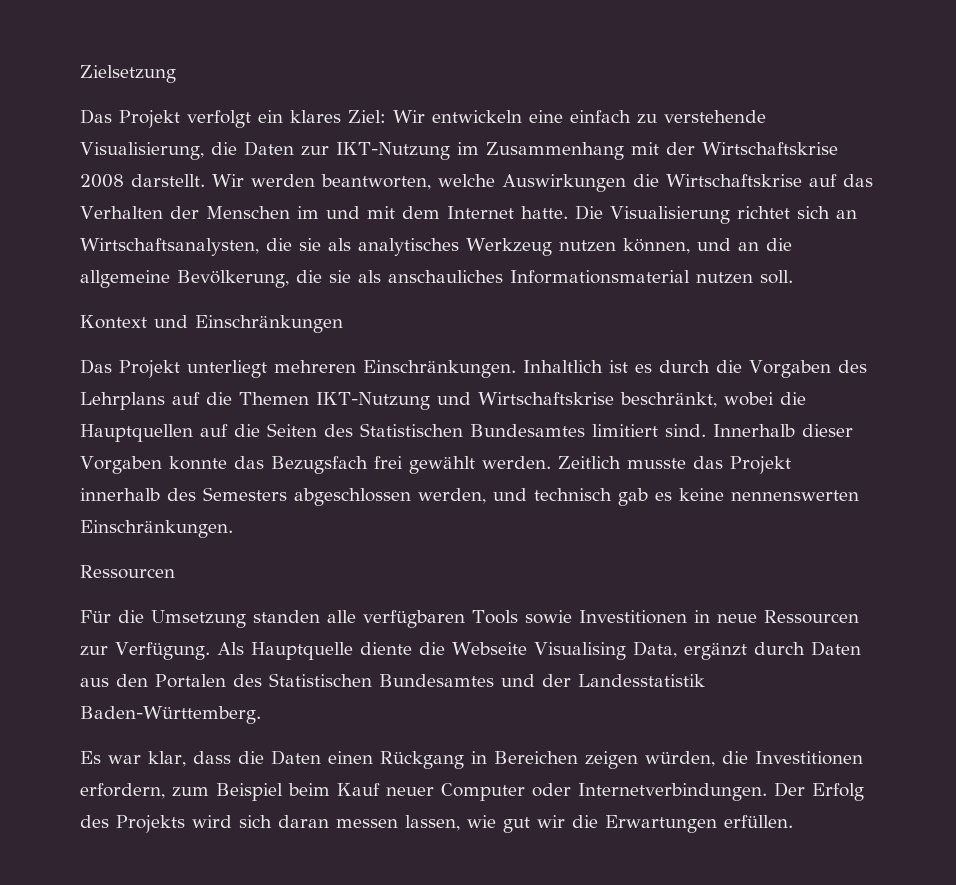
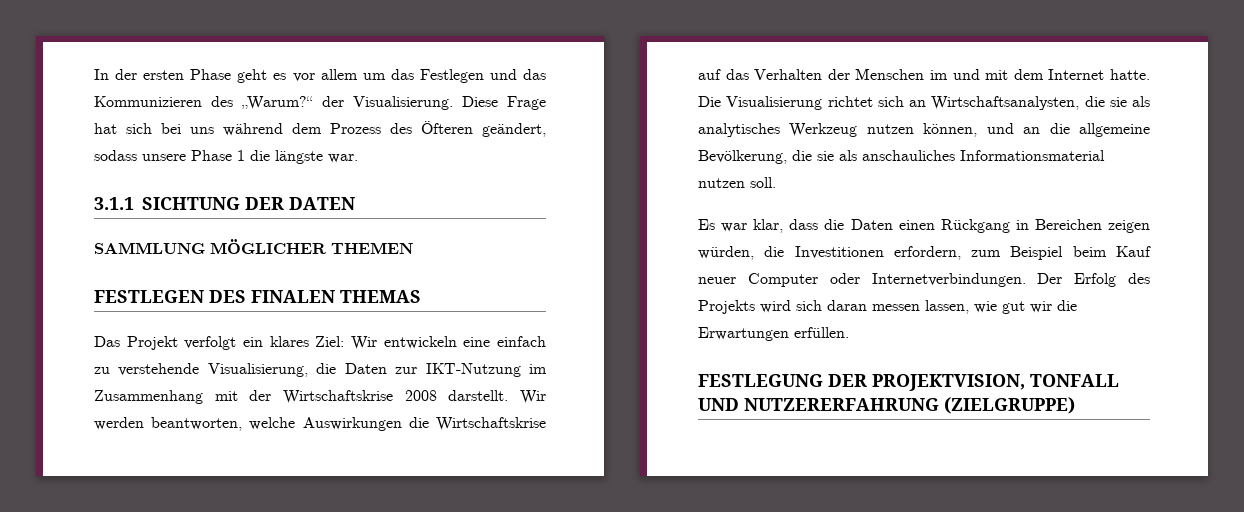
[80,65,176,83] Zielsetzung -> [94,69,546,83] [94,96,546,110] [94,121,546,137] [94,150,358,164] [94,197,355,210] [94,239,413,254] [94,290,421,303] In der ersten Phase geht es vor allem um das Festlegen und das Kommunizieren des „Warum?“ der Visualisierung. Diese Frage hat sich bei uns während dem Prozess des Öfteren geändert, sodass unsere Phase 1 die längste war. // 3.1.1 SICHTUNG DER DATEN // SAMMLUNG MÖGLICHER THEMEN // FESTLEGEN DES FINALEN THEMAS
[80,315,343,333] [80,359,867,378] [80,392,806,410] [80,423,853,442] [80,456,791,474] [80,487,859,506] [80,520,233,538] [80,565,175,579] [80,610,859,628] [80,641,861,660] [80,673,705,688] [80,706,261,724] // Kontext und Einschränkungen // Das Projekt unterliegt mehreren Einschränkungen. Inhaltlich ist es durch die Vorgaben des Lehrplans auf die Themen IKT-Nutzung und Wirtschaftskrise beschränkt, wobei die Hauptquellen auf die Seiten des Statistischen Bundesamtes limitiert sind. Innerhalb dieser Vorgaben konnte das Bezugsfach frei gewählt werden. Zeitlich musste das Projekt innerhalb des Semesters abgeschlossen werden, und technisch gab es keine nennenswerten Einschränkungen. // Ressourcen // Für die Umsetzung standen alle verfügbaren Tools sowie Investitionen in neue Ressourcen zur Verfügung. Als Hauptquelle diente die Webseite Visualising Data, ergänzt durch Daten aus den Portalen des Statistischen Bundesamtes und der Landesstatistik Baden-Württemberg. -> (776, 182) none
(793, 821) none -> [698,374,1119,391] [698,397,1075,414] // FESTLEGUNG DER PROJEKTVISION, TONFALL UND NUTZERERFAHRUNG (ZIELGRUPPE)

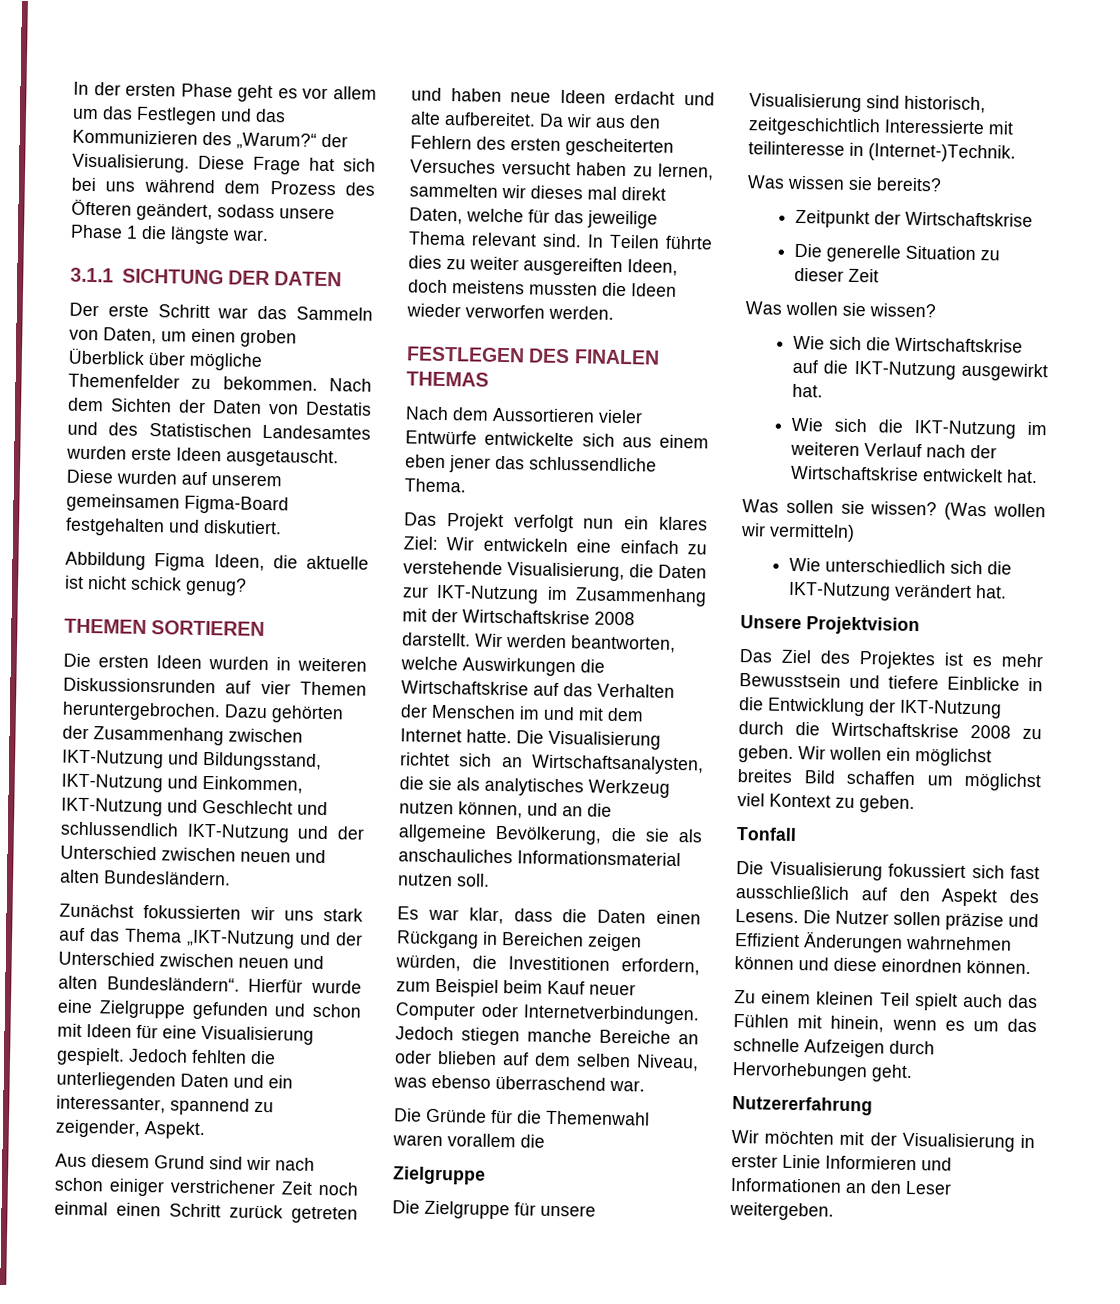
[94,239,413,254] [94,290,421,303] SAMMLUNG MÖGLICHER THEMEN // FESTLEGEN DES FINALEN THEMAS -> [69,302,373,321] [69,327,297,348] [68,347,263,371] [68,373,372,392] [68,397,372,416] [67,421,371,440] [66,445,339,468] [66,469,282,487] [66,493,289,515] [65,517,282,537] [65,551,369,571] [65,575,247,596] [64,618,266,637] [63,653,367,672] [63,677,367,696] [62,701,344,724] [62,725,303,746] [61,749,322,771] [61,773,303,794] [61,797,328,817] [60,821,366,843] [60,845,326,864] [60,869,231,886] [59,903,363,922] [59,927,363,949] [58,951,324,970] [58,975,362,994] [57,999,362,1021] [57,1023,314,1045] [56,1047,276,1066] [56,1071,293,1091] [56,1095,274,1116] [55,1119,205,1140] [55,1153,315,1171] [54,1177,358,1197] [54,1201,358,1224] [411,87,715,106] [410,111,661,129] [410,135,674,157] [410,159,714,181] [409,183,666,201] [409,207,658,229] [408,231,713,250] [408,255,678,277] [408,279,677,297] [406,303,614,320] [406,346,660,365] [406,371,489,387] [405,406,643,424] [405,430,709,449] [405,454,657,473] [404,478,466,493] Der erste Schritt war das Sammeln von Daten, um einen groben Überblick über mögliche Themenfelder zu bekommen. Nach dem Sichten der Daten von Destatis und des Statistischen Landesamtes wurden erste Ideen ausgetauscht. Diese wurden auf unserem gemeinsamen Figma-Board festgehalten und diskutiert. // Abbildung Figma Ideen, die aktuelle ist nicht schick genug? // THEMEN SORTIEREN // Die ersten Ideen wurden in weiteren Diskussionsrunden auf vier Themen heruntergebrochen. Dazu gehörten der Zusammenhang zwischen IKT-Nutzung und Bildungsstand, IKT-Nutzung und Einkommen, IKT-Nutzung und Geschlecht und schlussendlich IKT-Nutzung und der Unterschied zwischen neuen und alten Bundesländern. // Zunächst fokussierten wir uns stark auf das Thema „IKT-Nutzung und der Unterschied zwischen neuen und alten Bundesländern“. Hierfür wurde eine Zielgruppe gefunden und schon mit Ideen für eine Visualisierung gespielt. Jedoch fehlten die unterliegenden Daten und ein interessanter, spannend zu zeigender, Aspekt. // Aus diesem Grund sind wir nach schon einiger verstrichener Zeit noch einmal einen Schritt zurück getreten und haben neue Ideen erdacht und alte aufbereitet. Da wir aus den Fehlern des ersten gescheiterten Versuches versucht haben zu lernen, sammelten wir dieses mal direkt Daten, welche für das jeweilige Thema relevant sind. In Teilen führte dies zu weiter ausgereiften Ideen, doch meistens mussten die Ideen wieder verworfen werden. // FESTLEGEN DES FINALEN THEMAS // Nach dem Aussortieren vieler Entwürfe entwickelte sich aus einem eben jener das schlussendliche Thema.
(237, 343) none -> [583,518,615,529] nun
[1037,273,1150,287] [698,300,1077,314] [698,327,849,341] [698,374,1119,391] [698,397,1075,414] Der Erfolg des Projekts wird sich daran messen lassen, wie gut wir die Erwartungen erfüllen. // FESTLEGUNG DER PROJEKTVISION, TONFALL UND NUTZERERFAHRUNG (ZIELGRUPPE) -> [395,1026,699,1046] [395,1050,699,1072] [393,1074,645,1092] [394,1108,650,1126] [392,1133,545,1148] [392,1166,486,1185] [392,1200,596,1220] [749,93,986,114] [748,117,1014,137] [748,141,1016,163] [747,175,942,192] [794,209,1033,229] [793,243,1000,263] [793,267,879,283] [745,301,936,318] [792,335,1023,353] [791,359,1048,382] [791,383,823,398] [790,417,1047,439] [789,441,997,459] [789,465,1038,484] [742,499,1046,521] [740,523,855,542] [788,557,1012,575] [787,581,1007,601] [740,615,920,636] [739,649,1044,670] [739,673,1043,692] [739,697,1002,719] [738,721,1042,740] [738,745,992,767] [737,769,1042,792] [737,793,915,814] [736,827,797,842] [736,861,1040,881] [735,885,1040,907] [735,909,1039,931] [735,931,1012,953] [734,956,1031,975] [734,989,1038,1011] [733,1013,1037,1033] [733,1037,935,1058] [732,1061,913,1083] [732,1095,873,1116] [731,1129,1035,1152] [731,1154,952,1171] [730,1177,952,1195] [729,1201,834,1221] Jedoch stiegen manche Bereiche an oder blieben auf dem selben Niveau, was ebenso überraschend war. // Die Gründe für die Themenwahl waren vorallem die // Zielgruppe // Die Zielgruppe für unsere Visualisierung sind historisch, zeitgeschichtlich Interessierte mit teilinteresse in (Internet-)Technik. // Was wissen sie bereits? // Zeitpunkt der Wirtschaftskrise // Die generelle Situation zu dieser Zeit // Was wollen sie wissen? // Wie sich die Wirtschaftskrise auf die IKT-Nutzung ausgewirkt hat. // Wie sich die IKT-Nutzung im weiteren Verlauf nach der Wirtschaftskrise entwickelt hat. // Was sollen sie wissen? (Was wollen wir vermitteln) // Wie unterschiedlich sich die IKT-Nutzung verändert hat. // Unsere Projektvision // Das Ziel des Projektes ist es mehr Bewusstsein und tiefere Einblicke in die Entwicklung der IKT-Nutzung durch die Wirtschaftskrise 2008 zu geben. Wir wollen ein möglichst breites Bild schaffen um möglichst viel Kontext zu geben. // Tonfall // Die Visualisierung fokussiert sich fast ausschließlich auf den Aspekt des Lesens. Die Nutzer sollen präzise und Effizient Änderungen wahrnehmen können und diese einordnen können. // Zu einem kleinen Teil spielt auch das Fühlen mit hinein, wenn es um das schnelle Aufzeigen durch Hervorhebungen geht. // Nutzererfahrung // Wir möchten mit der Visualisierung in erster Linie Informieren und Informationen an den Leser weitergeben.

